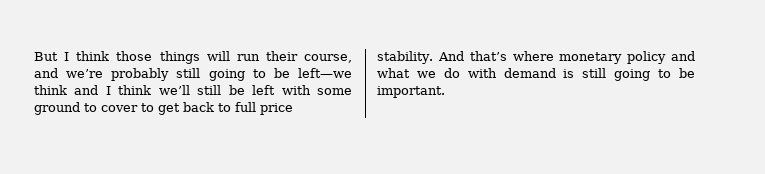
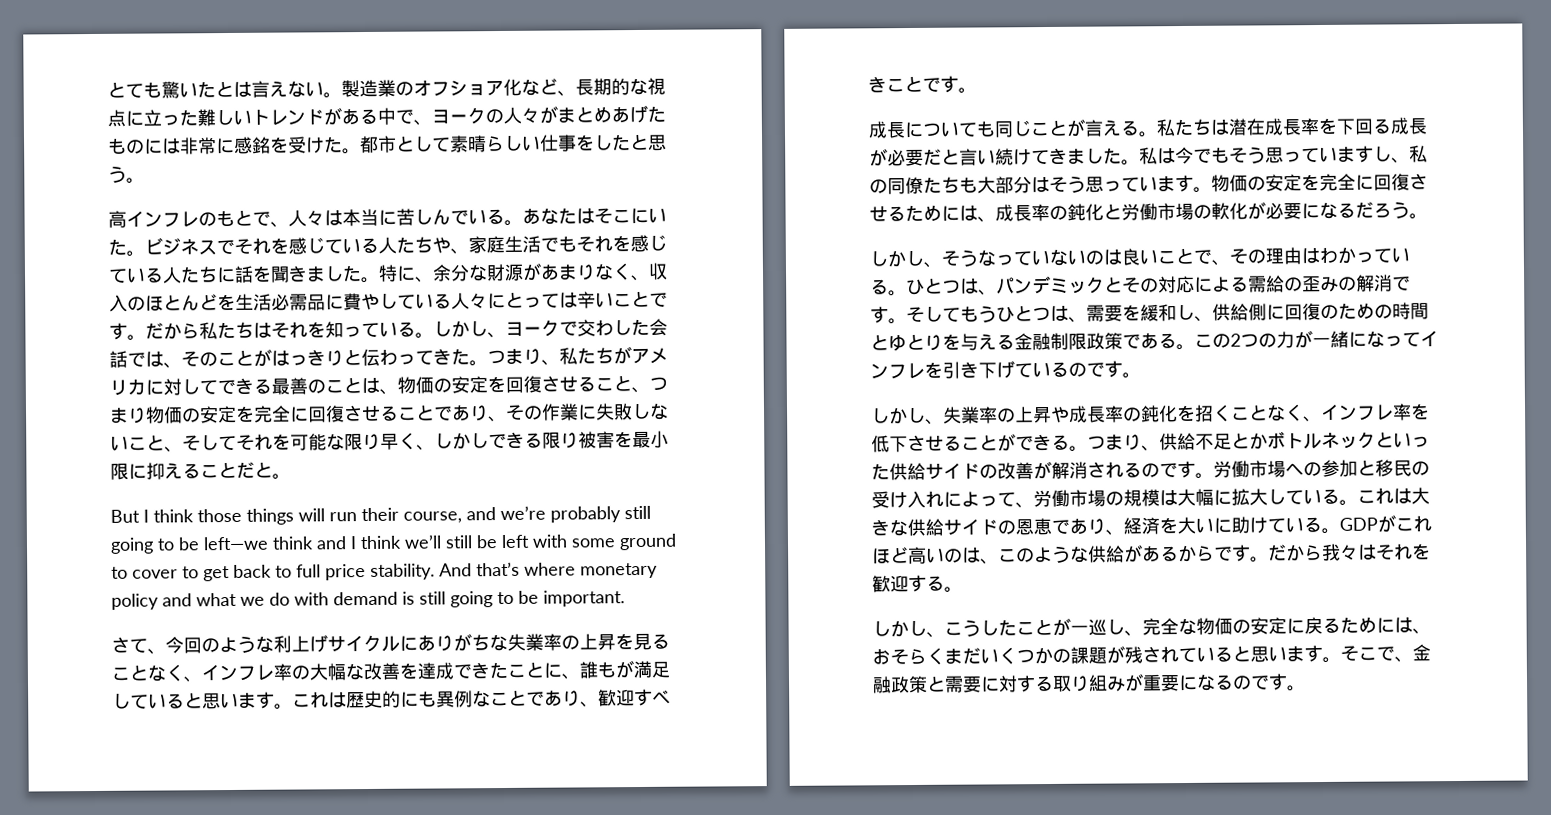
(34, 56) none -> [107,77,666,99] [107,104,666,127] [108,133,667,155] [108,165,145,184] [108,207,667,228] [108,234,667,257] [108,262,668,284] [109,290,668,312] [109,318,668,341] [109,346,668,369] [109,375,668,396] [109,402,669,424] [110,430,669,453] [110,461,291,480] とても驚いたとは言えない。製造業のオフショア化など、長期的な視点に立った難しいトレンドがある中で、ヨークの人々がまとめあげたものには非常に感銘を受けた。都市として素晴らしい仕事をしたと思う。 // 高インフレのもとで、人々は本当に苦しんでいる。あなたはそこにいた。ビジネスでそれを感じている人たちや、家庭生活でもそれを感じている人たちに話を聞きました。特に、余分な財源があまりなく、収入のほとんどを生活必需品に費やしている人々にとっては辛いことです。だから私たちはそれを知っている。しかし、ヨークで交わした会話では、そのことがはっきりと伝わってきた。つまり、私たちがアメリカに対してできる最善のことは、物価の安定を回復させること、つまり物価の安定を完全に回復させることであり、その作業に失敗しないこと、そしてそれを可能な限り早く、しかしできる限り被害を最小限に抑えることだと。 //
(445, 92) none -> [111,632,670,655] [111,660,670,683] [112,688,671,710] [868,75,977,94] [868,117,1428,139] [869,145,1428,167] [869,173,1428,195] [869,201,1428,223] [869,246,1410,268] [870,274,1411,297] [870,302,1429,325] [870,330,1439,352] [870,360,1141,380] [871,403,1430,425] [871,431,1430,453] [871,459,1430,481] [871,487,1430,509] [871,514,1432,537] [872,543,1431,565] [872,574,963,593] [872,616,1431,638] [872,644,1431,665] [872,673,1306,694] // さて、今回のような利上げサイクルにありがちな失業率の上昇を見ることなく、インフレ率の大幅な改善を達成できたことに、誰もが満足していると思います。これは歴史的にも異例なことであり、歓迎すべきことです。 // 成長についても同じことが言える。私たちは潜在成長率を下回る成長が必要だと言い続けてきました。私は今でもそう思っていますし、私の同僚たちも大部分はそう思っています。物価の安定を完全に回復させるためには、成長率の鈍化と労働市場の軟化が必要になるだろう。 // しかし、そうなっていないのは良いことで、その理由はわかっている。ひとつは、パンデミックとその対応による需給の歪みの解消です。そしてもうひとつは、需要を緩和し、供給側に回復のための時間とゆとりを与える金融制限政策である。この2つの力が一緒になってインフレを引き下げているのです。 // しかし、失業率の上昇や成長率の鈍化を招くことなく、インフレ率を低下させることができる。つまり、供給不足とかボトルネックといった供給サイドの改善が解消されるのです。労働市場への参加と移民の受け入れによって、労働市場の規模は大幅に拡大している。これは大きな供給サイドの恩恵であり、経済を大いに助けている。GDPがこれほど高いのは、このような供給があるからです。だから我々はそれを歓迎する。 // しかし、こうしたことが一巡し、完全な物価の安定に戻るためには、おそらくまだいくつかの課題が残されていると思います。そこで、金融政策と需要に対する取り組みが重要になるのです。

